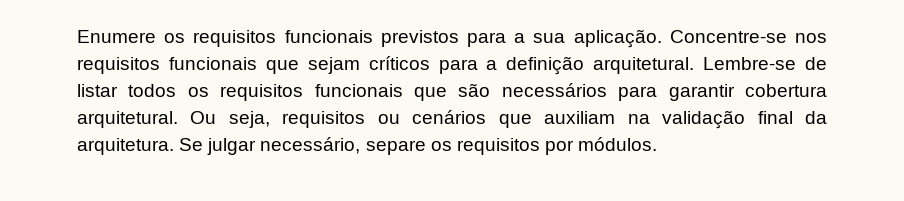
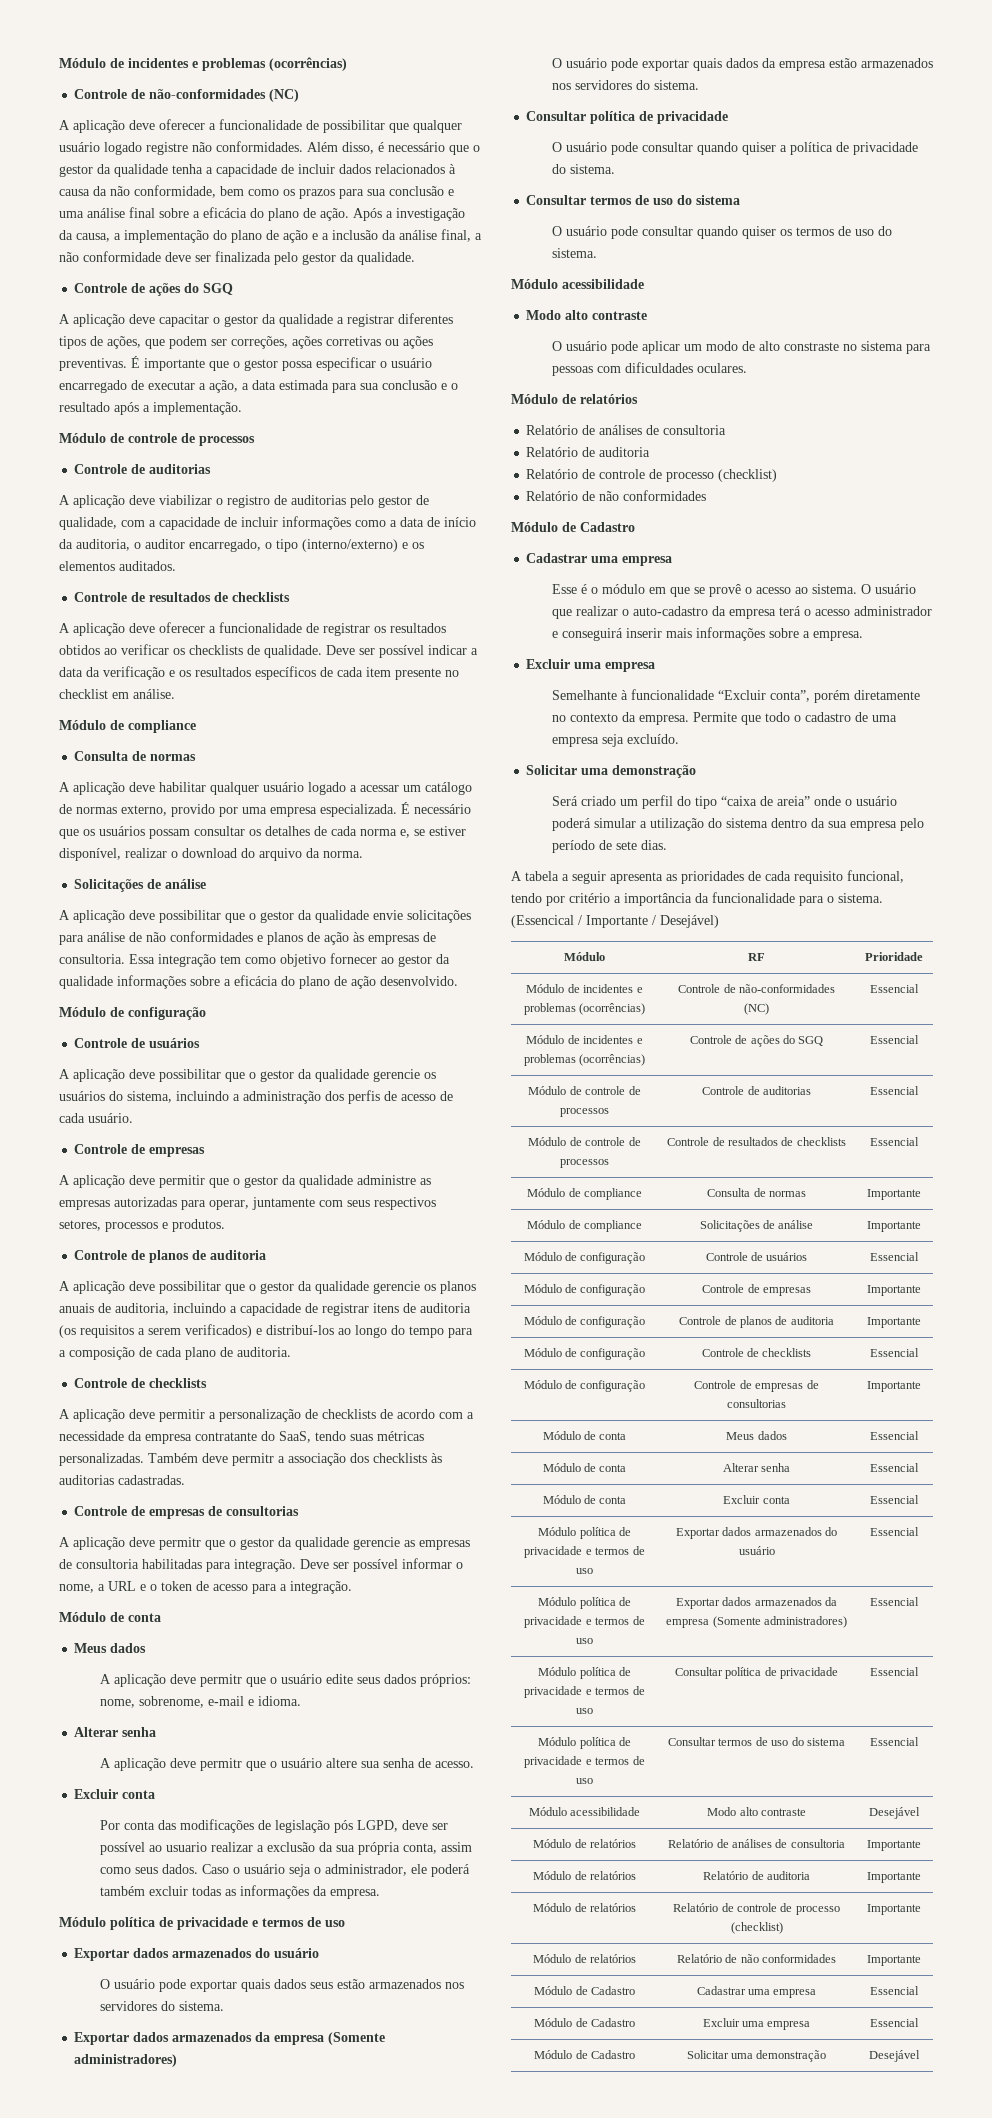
[77,29,827,48] [77,56,827,75] [77,83,827,101] [77,110,828,129] [77,137,658,155] Enumere os requisitos funcionais previstos para a sua aplicação. Concentre-se nos requisitos funcionais que sejam críticos para a definição arquitetural. Lembre-se de listar todos os requisitos funcionais que são necessários para garantir cobertura arquitetural. Ou seja, requisitos ou cenários que auxiliam na validação final da arquitetura. Se julgar necessário, separe os requisitos por módulos. -> [59,57,347,71] [74,89,300,102] [59,119,462,133] [59,141,480,155] [59,164,456,177] [59,185,454,199] [59,207,465,221] [59,229,482,243] [59,251,415,265] [74,283,234,296] [59,313,453,327] [59,336,433,349] [59,356,432,371] [59,380,458,393] [59,402,242,415] [59,433,255,446] [74,464,212,474] [59,495,429,508] [59,516,476,530] [59,539,424,552] [59,561,176,571] [74,592,291,602] [59,622,446,636] [59,644,478,658] [59,666,459,680] [59,689,175,699] [59,720,196,733] [74,751,197,761] [59,782,472,795] [59,802,471,817] [59,826,466,839] [59,848,363,861] [74,879,207,892] [59,910,471,923] [59,931,436,945] [59,953,450,967] [59,975,458,989] [59,1007,206,1020] [74,1038,201,1048] [59,1069,436,1082] [59,1090,453,1104] [59,1113,133,1123] [74,1144,206,1157] [59,1175,431,1188] [59,1197,436,1210] [59,1219,225,1232] [74,1250,267,1263] [59,1281,476,1294] [59,1303,471,1316] [59,1324,473,1338] [59,1347,291,1360] [74,1378,208,1388] [59,1409,474,1422] [59,1431,424,1444] [59,1453,442,1466] [59,1475,185,1485] [74,1506,300,1519] [59,1537,470,1550] [59,1558,463,1572] [59,1581,352,1594] [59,1612,161,1622] [74,1643,147,1653] [99,1674,471,1687] [99,1696,301,1708] [74,1727,157,1737] [99,1758,474,1771] [74,1789,156,1799] [99,1819,448,1833] [99,1842,472,1855] [99,1864,470,1877] [99,1885,380,1899] [59,1917,345,1930] [74,1948,320,1961] [99,1979,464,1992] [99,2001,224,2011] [74,2032,386,2045] [74,2054,178,2067] [551,58,933,71] [551,80,699,90] [526,111,729,124] [551,142,918,155] [551,164,615,174] [526,195,741,205] [551,226,892,239] [551,248,597,258] [511,279,644,289] [526,310,648,320] [551,341,931,354] [551,362,747,376] [511,394,638,404] [526,425,727,435] [526,447,651,457] [526,469,778,482] [526,490,707,501] [511,522,635,532] [526,553,673,566] [551,584,916,597] [551,606,932,619] [551,627,863,641] [526,659,656,672] [551,689,920,703] [551,712,897,725] [551,734,679,747] [526,765,697,778] [551,795,897,809] [551,818,924,831] [551,840,667,853] [511,870,904,884] [511,892,883,906] [511,915,719,928] [564,952,605,961] [748,953,765,961] [865,952,923,961] [526,984,643,993] [523,1003,646,1015] [678,984,835,993] [744,1003,769,1015] [870,984,919,993] [526,1035,643,1044] [523,1054,646,1066] [689,1035,824,1047] [870,1035,919,1044] [528,1086,641,1095] [560,1108,609,1117] [702,1086,811,1095] [870,1086,919,1095] [528,1137,641,1146] [560,1159,609,1168] [667,1137,846,1146] [870,1137,919,1146] [527,1188,642,1200] [707,1188,806,1197] [867,1189,921,1200] [527,1220,642,1232] [699,1220,814,1232] [867,1221,921,1232] [523,1252,646,1264] [705,1252,808,1261] [870,1252,919,1261] [523,1284,646,1296] [702,1284,811,1296] [867,1285,921,1296] [523,1316,646,1328] [679,1316,834,1328] [867,1317,921,1328] [523,1348,646,1360] [701,1348,812,1357] [870,1348,919,1357] [523,1380,646,1392] [694,1380,819,1392] [727,1399,786,1408] [867,1381,921,1392] [542,1431,627,1440] [726,1431,787,1440] [870,1431,919,1440] [542,1463,627,1472] [722,1463,791,1472] [870,1463,919,1472] [542,1495,627,1504] [723,1495,790,1504] [870,1495,919,1504] [538,1527,631,1539] [524,1546,645,1558] [576,1568,593,1574] [675,1527,838,1539] [738,1546,775,1555] [870,1527,919,1536] [538,1597,631,1609] [524,1616,645,1628] [576,1638,593,1644] [675,1597,838,1609] [666,1616,847,1628] [870,1597,919,1606] [538,1667,631,1679] [524,1686,645,1698] [576,1708,593,1714] [674,1667,839,1679] [870,1667,919,1676] [538,1737,631,1749] [524,1756,645,1768] [576,1778,593,1784] [668,1737,845,1746] [870,1737,919,1746] [528,1807,641,1816] [707,1807,806,1816] [869,1807,920,1819] [533,1839,636,1848] [668,1839,845,1848] [867,1840,921,1851] [533,1871,636,1880] [703,1871,810,1880] [867,1872,921,1883] [533,1903,636,1912] [673,1903,840,1915] [730,1922,783,1934] [867,1904,921,1915] [533,1954,636,1963] [676,1954,837,1963] [867,1955,921,1966] [534,1986,635,1995] [696,1986,817,1998] [870,1986,919,1995] [534,2018,635,2027] [702,2018,811,2030] [870,2018,919,2027] [534,2050,635,2059] [686,2050,827,2062] [869,2050,920,2062] Módulo de incidentes e problemas (ocorrências) // Controle de não-conformidades (NC) // A aplicação deve oferecer a funcionalidade de possibilitar que qualquer usuário logado registre não conformidades. Além disso, é necessário que o gestor da qualidade tenha a capacidade de incluir dados relacionados à causa da não conformidade, bem como os prazos para sua conclusão e uma análise final sobre a eficácia do plano de ação. Após a investigação da causa, a implementação do plano de ação e a inclusão da análise final, a não conformidade deve ser finalizada pelo gestor da qualidade. // Controle de ações do SGQ // A aplicação deve capacitar o gestor da qualidade a registrar diferentes tipos de ações, que podem ser correções, ações corretivas ou ações preventivas. É importante que o gestor possa especificar o usuário encarregado de executar a ação, a data estimada para sua conclusão e o resultado após a implementação. // Módulo de controle de processos // Controle de auditorias // A aplicação deve viabilizar o registro de auditorias pelo gestor de qualidade, com a capacidade de incluir informações como a data de início da auditoria, o auditor encarregado, o tipo (interno/externo) e os elementos auditados. // Controle de resultados de checklists // A aplicação deve oferecer a funcionalidade de registrar os resultados obtidos ao verificar os checklists de qualidade. Deve ser possível indicar a data da verificação e os resultados específicos de cada item presente no checklist em análise. // Módulo de compliance // Consulta de normas // A aplicação deve habilitar qualquer usuário logado a acessar um catálogo de normas externo, provido por uma empresa especializada. É necessário que os usuários possam consultar os detalhes de cada norma e, se estiver disponível, realizar o download do arquivo da norma. // Solicitações de análise // A aplicação deve possibilitar que o gestor da qualidade envie solicitações para análise de não conformidades e planos de ação às empresas de consultoria. Essa integração tem como objetivo fornecer ao gestor da qualidade informações sobre a eficácia do plano de ação desenvolvido. // Módulo de configuração // Controle de usuários // A aplicação deve possibilitar que o gestor da qualidade gerencie os usuários do sistema, incluindo a administração dos perfis de acesso de cada usuário. // Controle de empresas // A aplicação deve permitir que o gestor da qualidade administre as empresas autorizadas para operar, juntamente com seus respectivos setores, processos e produtos. // Controle de planos de auditoria // A aplicação deve possibilitar que o gestor da qualidade gerencie os planos anuais de auditoria, incluindo a capacidade de registrar itens de auditoria (os requisitos a serem verificados) e distribuí-los ao longo do tempo para a composição de cada plano de auditoria. // Controle de checklists // A aplicação deve permitir a personalização de checklists de acordo com a necessidade da empresa contratante do SaaS, tendo suas métricas personalizadas. Também deve permitr a associação dos checklists às auditorias cadastradas. // Controle de empresas de consultorias // A aplicação deve permitr que o gestor da qualidade gerencie as empresas de consultoria habilitadas para integração. Deve ser possível informar o nome, a URL e o token de acesso para a integração. // Módulo de conta // Meus dados // A aplicação deve permitr que o usuário edite seus dados próprios: nome, sobrenome, e-mail e idioma. // Alterar senha // A aplicação deve permitr que o usuário altere sua senha de acesso. // Excluir conta // Por conta das modificações de legislação pós LGPD, deve ser possível ao usuario realizar a exclusão da sua própria conta, assim como seus dados. Caso o usuário seja o administrador, ele poderá também excluir todas as informações da empresa. // Módulo política de privacidade e termos de uso // Exportar dados armazenados do usuário // O usuário pode exportar quais dados seus estão armazenados nos servidores do sistema. // Exportar dados armazenados da empresa (Somente administradores) // O usuário pode exportar quais dados da empresa estão armazenados nos servidores do sistema. // Consultar política de privacidade // O usuário pode consultar quando quiser a política de privacidade do sistema. // Consultar termos de uso do sistema // O usuário pode consultar quando quiser os termos de uso do sistema. // Módulo acessibilidade // Modo alto contraste // O usuário pode aplicar um modo de alto constraste no sistema para pessoas com dificuldades oculares. // Módulo de relatórios // Relatório de análises de consultoria // Relatório de auditoria // Relatório de controle de processo (checklist) // Relatório de não conformidades // Módulo de Cadastro // Cadastrar uma empresa // Esse é o módulo em que se provê o acesso ao sistema. O usuário que realizar o auto-cadastro da empresa terá o acesso administrador e conseguirá inserir mais informações sobre a empresa. // Excluir uma empresa // Semelhante à funcionalidade “Excluir conta”, porém diretamente no contexto da empresa. Permite que todo o cadastro de uma empresa seja excluído. // Solicitar uma demonstração // Será criado um perfil do tipo “caixa de areia” onde o usuário poderá simular a utilização do sistema dentro da sua empresa pelo período de sete dias. // A tabela a seguir apresenta as prioridades de cada requisito funcional, tendo por critério a importância da funcionalidade para o sistema. (Essencical / Importante / Desejável) // Módulo | RF | Prioridade // Módulo de incidentes e problemas (ocorrências) | Controle de não-conformidades (NC) | Essencial // Módulo de incidentes e problemas (ocorrências) | Controle de ações do SGQ | Essencial // Módulo de controle de processos | Controle de auditorias | Essencial // Módulo de controle de processos | Controle de resultados de checklists | Essencial // Módulo de compliance | Consulta de normas | Importante // Módulo de compliance | Solicitações de análise | Importante // Módulo de configuração | Controle de usuários | Essencial // Módulo de configuração | Controle de empresas | Importante // Módulo de configuração | Controle de planos de auditoria | Importante // Módulo de configuração | Controle de checklists | Essencial // Módulo de configuração | Controle de empresas de consultorias | Importante // Módulo de conta | Meus dados | Essencial // Módulo de conta | Alterar senha | Essencial // Módulo de conta | Excluir conta | Essencial // Módulo política de privacidade e termos de uso | Exportar dados armazenados do usuário | Essencial // Módulo política de privacidade e termos de uso | Exportar dados armazenados da empresa (Somente administradores) | Essencial // Módulo política de privacidade e termos de uso | Consultar política de privacidade | Essencial // Módulo política de privacidade e termos de uso | Consultar termos de uso do sistema | Essencial // Módulo acessibilidade | Modo alto contraste | Desejável // Módulo de relatórios | Relatório de análises de consultoria | Importante // Módulo de relatórios | Relatório de auditoria | Importante // Módulo de relatórios | Relatório de controle de processo (checklist) | Importante // Módulo de relatórios | Relatório de não conformidades | Importante // Módulo de Cadastro | Cadastrar uma empresa | Essencial // Módulo de Cadastro | Excluir uma empresa | Essencial // Módulo de Cadastro | Solicitar uma demonstração | Desejável

